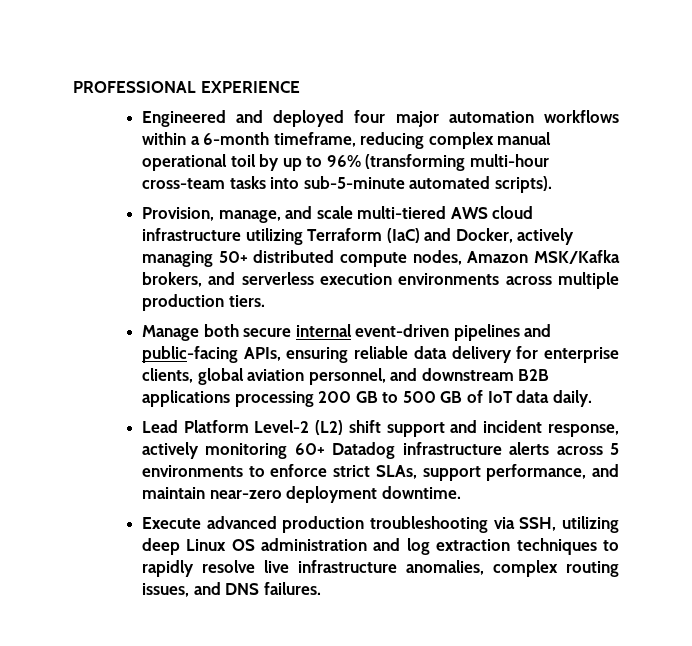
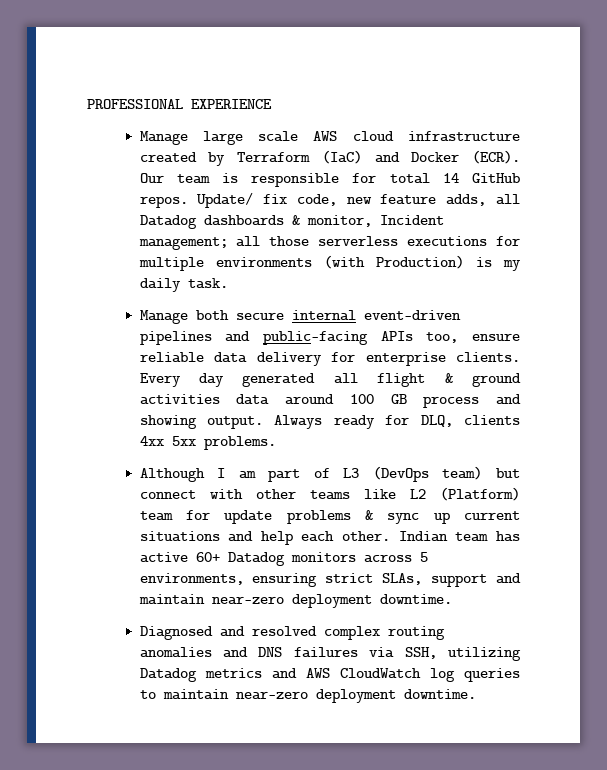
[141,110,619,127] [141,132,552,149] [141,154,550,171] [141,176,552,193] [141,206,447,223] Engineered and deployed four major automation workflows within a 6-month timeframe, reducing complex manual operational toil by up to 96% (transforming multi-hour cross-team tasks into sub-5-minute automated scripts). // Provision, manage, and scale multi-tiered -> [139,131,299,145] Manage large scale
[245,228,303,245] utilizing -> [139,152,226,166] created by
[455,228,575,245] [141,250,620,267] [141,272,619,289] [141,294,265,311] Docker, actively managing 50+ distributed compute nodes, Amazon MSK/Kafka brokers, and serverless execution environments across multiple production tiers. -> [411,150,520,164] [139,173,520,187] [139,192,520,208] [139,215,444,229] [138,236,520,250] [138,255,521,271] [139,278,228,292] Docker (ECR). Our team is responsible for total 14 GitHub repos. Update/ fix code, new feature adds, all Datadog dashboards & monitor, Incident management; all those serverless executions for multiple environments (with Production) is my daily task.
[243,347,349,363] APIs, ensuring -> [380,331,520,343] APIs too, ensure
[141,368,550,385] [141,390,592,407] [141,420,619,437] [141,442,619,459] [141,464,328,477] clients, global aviation personnel, and downstream B2B applications processing 200 GB to 500 GB of IoT data daily. // Lead Platform Level-2 (L2) shift support and incident response, actively monitoring 60+ Datadog infrastructure alerts across 5 environments to enforce -> [456,352,520,362] [139,373,521,387] [139,394,521,408] [139,415,520,429] [139,436,276,450] [139,466,520,482] [139,487,520,501] [139,510,520,524] [139,531,520,545] [139,552,428,566] [139,573,318,587] clients. Every day generated all flight & ground activities data around 100 GB process and showing output. Always ready for DLQ, clients 4xx 5xx problems. // Although I am part of L3 (DevOps team) but connect with other teams like L2 (Platform) team for update problems & sync up current situations and help each other. Indian team has active 60+ Datadog monitors across 5 environments, ensuring
[486,464,587,481] performance, -> (488, 580) none
[141,516,619,533] [141,538,619,555] [141,560,619,577] [141,582,321,597] Execute advanced production troubleshooting via SSH, utilizing deep Linux OS administration and log extraction techniques to rapidly resolve live infrastructure anomalies, complex routing issues, and DNS failures. -> [139,626,445,640] [139,647,521,661] [139,668,520,682] [139,689,476,703] Diagnosed and resolved complex routing anomalies and DNS failures via SSH, utilizing Datadog metrics and AWS CloudWatch log queries to maintain near-zero deployment downtime.

